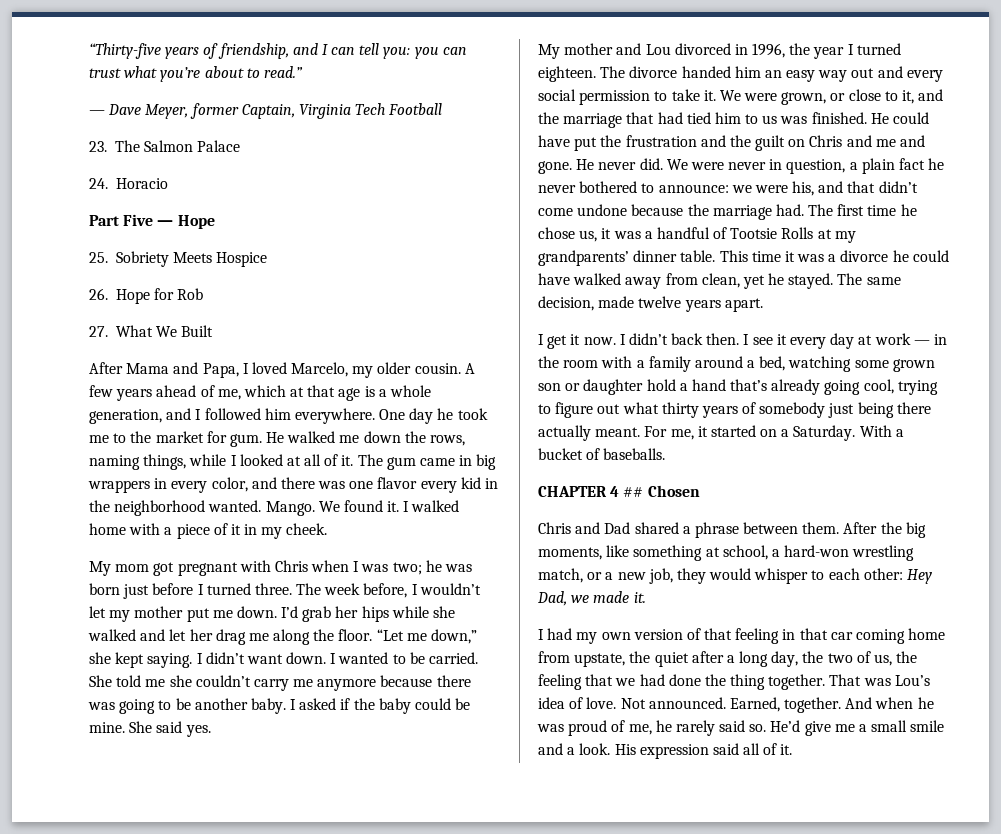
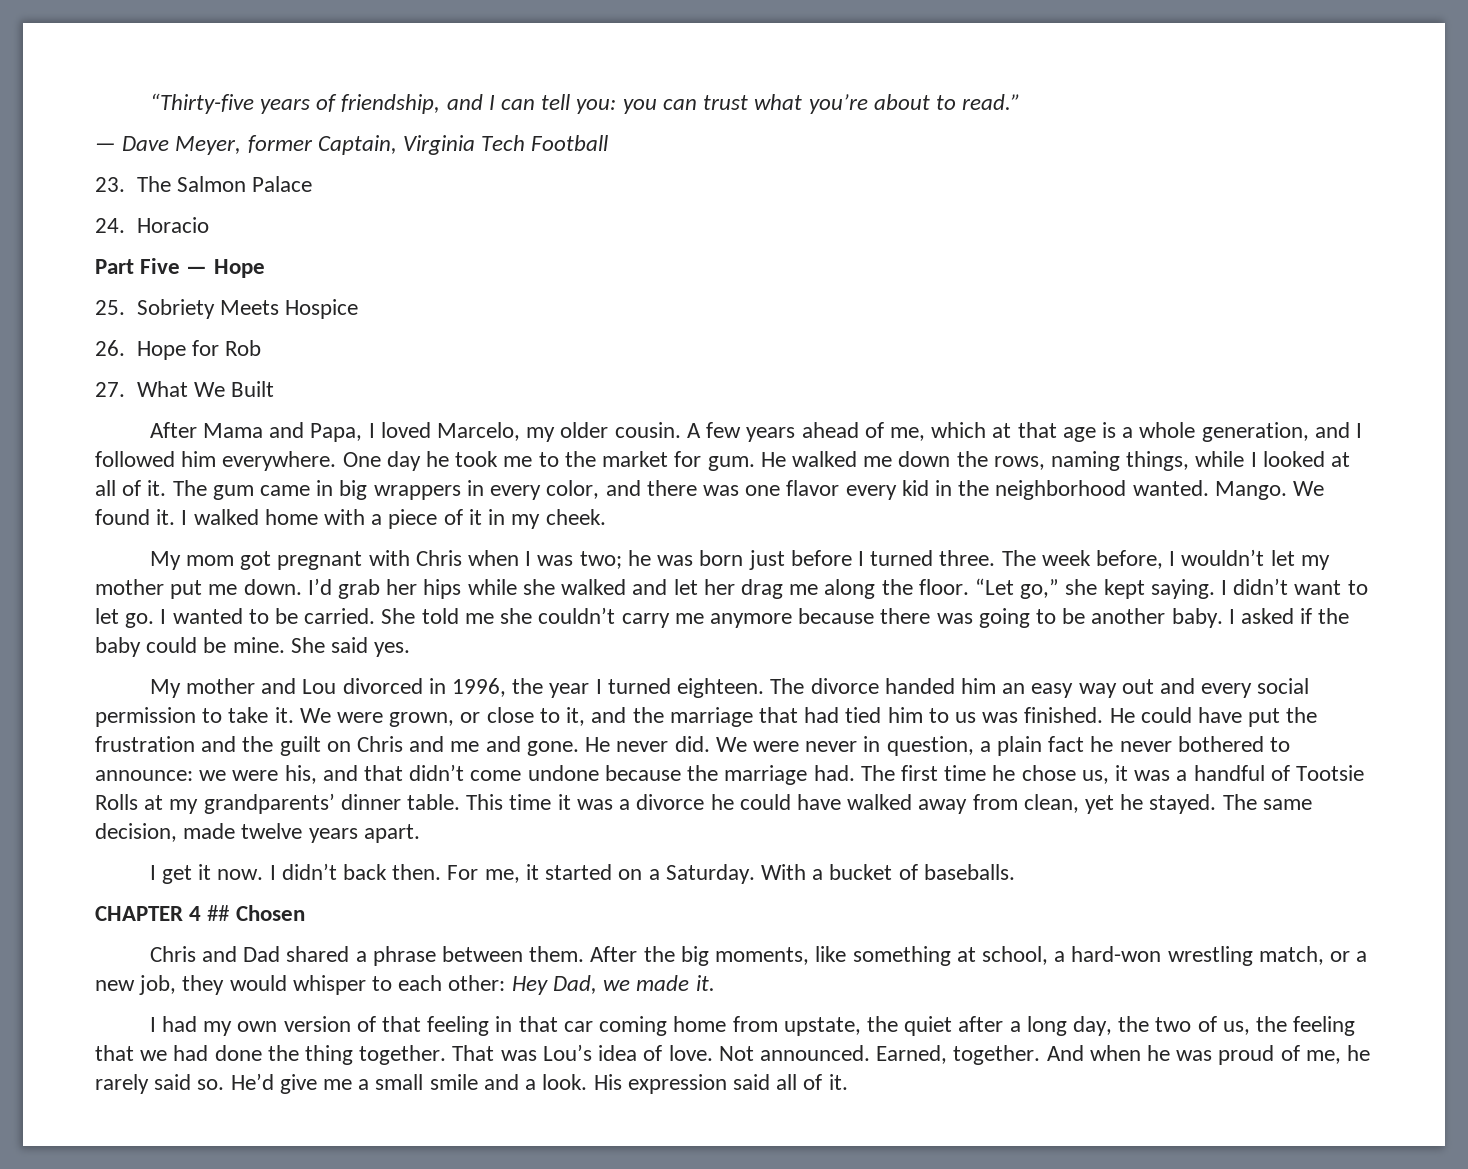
[406,629,478,644] me down,” -> [1020,579,1060,599] go,”
[286,652,327,664] down. -> [1347,580,1368,595] [95,608,155,628] to let go.
[743,333,947,349] [538,356,935,372] [538,379,938,395] [538,402,931,418] [538,425,641,441] I see it every day at work — in the room with a family around a bed, watching some grown son or daughter hold a hand that’s already going cool, trying to figure out what thirty years of somebody just being there actually meant. -> (442, 872) none

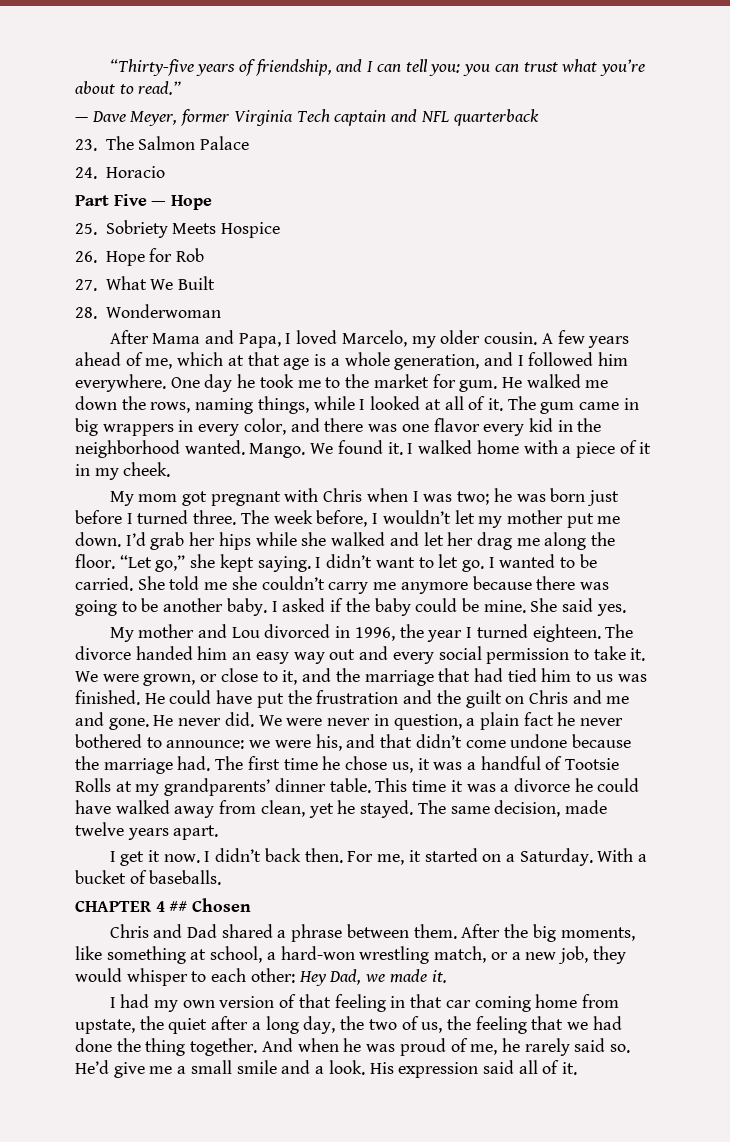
[317,135,397,155] Captain, -> (231, 117) none
[531,135,609,151] Football -> [334,109,539,126] captain and NFL quarterback
(274, 389) none -> [75,304,221,319] // 28. Wonderwoman
[452,1044,1041,1065] That was Lou’s idea of love. Not announced. Earned, together. -> (258, 1047) none

